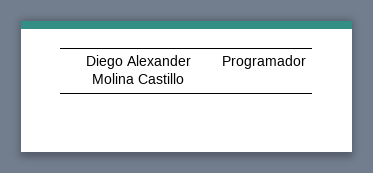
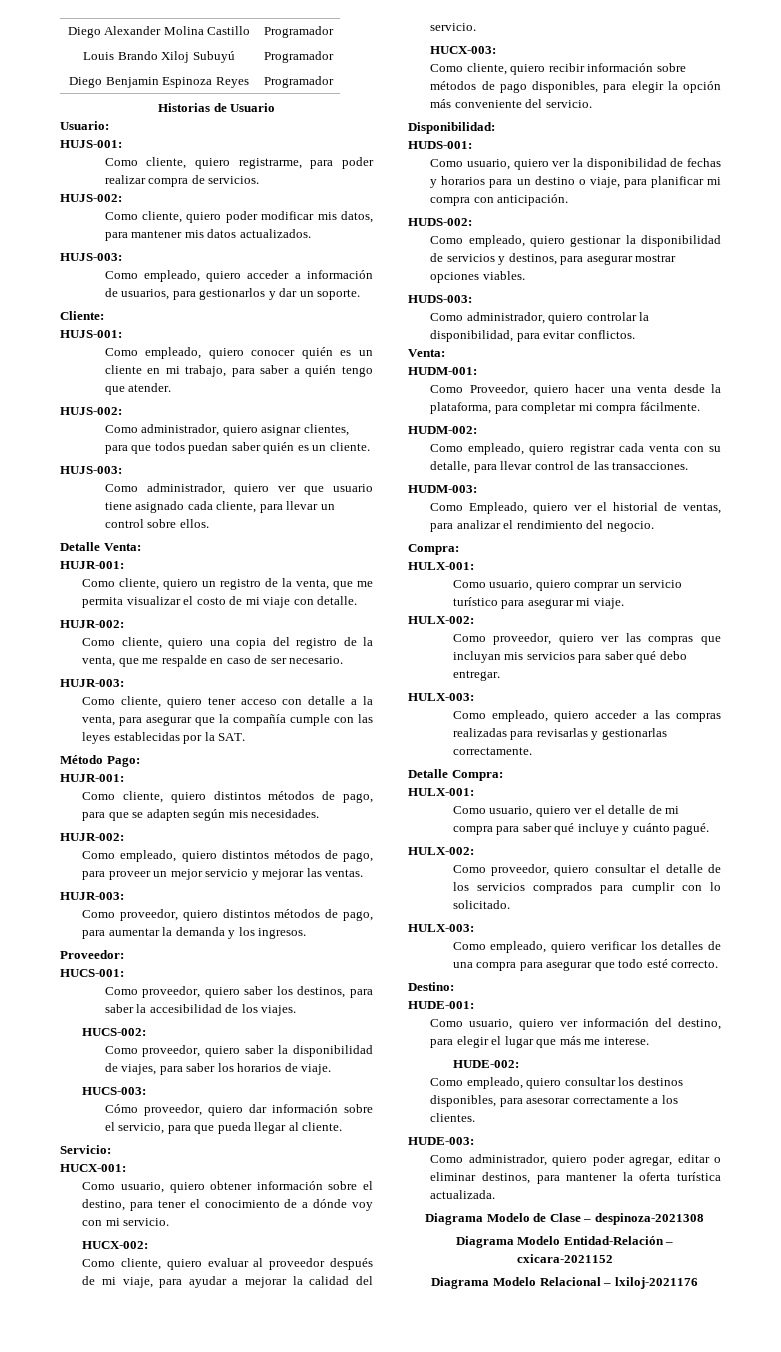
(306, 62) none -> [83,51,235,63] [264,51,334,63] [69,77,249,88] [264,76,334,88] [157,103,276,112] [60,121,109,130] [60,140,122,148] [104,157,375,169] [104,175,260,187] [60,194,122,202] [104,211,373,223] [104,229,311,241] [60,253,122,261] [104,270,374,282] [104,288,361,300] [60,311,104,320] [60,330,122,338] [104,347,373,359] [104,365,373,377] [104,383,172,395] [60,407,122,415] [104,424,349,436] [104,442,370,454] [60,466,122,474] [104,483,373,495] [104,501,335,513] [104,519,209,528] [60,542,141,551] [60,561,124,569] [82,578,373,590] [82,596,358,608] [60,620,124,628] [82,637,374,649] [82,655,344,667] [60,679,124,687] [82,696,374,708] [82,714,374,726] [82,732,246,744] [60,755,140,767] [60,774,124,782] [82,791,373,803] [82,809,320,821] [60,833,124,841] [82,850,374,862] [82,868,364,880] [60,892,124,900] [82,909,373,921] [82,927,307,939] [60,950,124,959] [60,969,124,977] [104,986,373,998] [104,1004,297,1016] [82,1028,147,1036] [104,1045,373,1057] [104,1063,332,1075] [82,1087,147,1095] [104,1104,373,1116] [104,1122,343,1134] [60,1145,111,1154] [60,1164,126,1172] [82,1181,374,1193] [82,1199,374,1211] [82,1218,170,1226] [82,1241,149,1249] [82,1258,373,1270] [82,1276,373,1288] [430,23,477,31] [430,46,497,54] [430,63,686,75] [430,81,721,93] [430,99,592,108] [408,122,495,134] [408,141,472,149] [430,158,721,170] [430,176,721,188] [430,194,569,206] [408,218,472,226] [430,235,721,247] [430,253,677,265] [430,271,525,283] [408,295,472,303] [430,312,650,324] [430,330,635,342] [408,349,445,357] [408,367,477,375] [430,384,721,396] [430,402,700,414] [408,426,477,434] [430,443,721,455] [430,461,689,473] [408,485,477,493] [430,502,721,514] [430,520,654,532] [408,544,459,555] [408,562,474,570] [452,580,683,591] [452,597,624,609] [408,616,474,624] [452,633,721,645] [452,651,687,663] [452,670,500,681] [408,693,474,701] [452,710,721,722] [452,728,667,740] [452,747,532,755] [408,769,503,781] [408,788,474,796] [452,805,680,817] [452,823,710,835] [408,847,474,855] [452,864,721,876] [452,882,721,894] [452,900,510,909] [408,924,474,932] [452,941,721,953] [452,959,719,971] [408,982,454,991] [408,1001,474,1009] [430,1018,721,1030] [430,1036,649,1048] [452,1060,519,1068] [430,1077,683,1089] [430,1095,678,1107] [430,1113,476,1122] [408,1137,474,1145] [430,1154,721,1166] [430,1172,721,1184] [430,1190,496,1199] [425,1213,704,1225] [455,1236,674,1248] [516,1254,613,1263] [431,1277,698,1289] // Louis Brando Xiloj Subuyú | Programador // Diego Benjamin Espinoza Reyes | Programador // Historias de Usuario // Usuario: // HUJS-001: // Como cliente, quiero registrarme, para poder realizar compra de servicios. // HUJS-002: // Como cliente, quiero poder modificar mis datos, para mantener mis datos actualizados. // HUJS-003: // Como empleado, quiero acceder a información de usuarios, para gestionarlos y dar un soporte. // Cliente: // HUJS-001: // Como empleado, quiero conocer quién es un cliente en mi trabajo, para saber a quién tengo que atender. // HUJS-002: // Como administrador, quiero asignar clientes, para que todos puedan saber quién es un cliente. // HUJS-003: // Como administrador, quiero ver que usuario tiene asignado cada cliente, para llevar un control sobre ellos. // Detalle Venta: // HUJR-001: // Como cliente, quiero un registro de la venta, que me permita visualizar el costo de mi viaje con detalle. // HUJR-002: // Como cliente, quiero una copia del registro de la venta, que me respalde en caso de ser necesario. // HUJR-003: // Como cliente, quiero tener acceso con detalle a la venta, para asegurar que la compañía cumple con las leyes establecidas por la SAT. // Método Pago: // HUJR-001: // Como cliente, quiero distintos métodos de pago, para que se adapten según mis necesidades. // HUJR-002: // Como empleado, quiero distintos métodos de pago, para proveer un mejor servicio y mejorar las ventas. // HUJR-003: // Como proveedor, quiero distintos métodos de pago, para aumentar la demanda y los ingresos. // Proveedor: // HUCS-001: // Como proveedor, quiero saber los destinos, para saber la accesibilidad de los viajes. // HUCS-002: // Como proveedor, quiero saber la disponibilidad de viajes, para saber los horarios de viaje. // HUCS-003: // Cómo proveedor, quiero dar información sobre el servicio, para que pueda llegar al cliente. // Servicio: // HUCX-001: // Como usuario, quiero obtener información sobre el destino, para tener el conocimiento de a dónde voy con mi servicio. // HUCX-002: // Como cliente, quiero evaluar al proveedor después de mi viaje, para ayudar a mejorar la calidad del servicio. // HUCX-003: // Como cliente, quiero recibir información sobre métodos de pago disponibles, para elegir la opción más conveniente del servicio. // Disponibilidad: // HUDS-001: // Como usuario, quiero ver la disponibilidad de fechas y horarios para un destino o viaje, para planificar mi compra con anticipación. // HUDS-002: // Como empleado, quiero gestionar la disponibilidad de servicios y destinos, para asegurar mostrar opciones viables. // HUDS-003: // Como administrador, quiero controlar la disponibilidad, para evitar conflictos. // Venta: // HUDM-001: // Como Proveedor, quiero hacer una venta desde la plataforma, para completar mi compra fácilmente. // HUDM-002: // Como empleado, quiero registrar cada venta con su detalle, para llevar control de las transacciones. // HUDM-003: // Como Empleado, quiero ver el historial de ventas, para analizar el rendimiento del negocio. // Compra: // HULX-001: // Como usuario, quiero comprar un servicio turístico para asegurar mi viaje. // HULX-002: // Como proveedor, quiero ver las compras que incluyan mis servicios para saber qué debo entregar. // HULX-003: // Como empleado, quiero acceder a las compras realizadas para revisarlas y gestionarlas correctamente. // Detalle Compra: // HULX-001: // Como usuario, quiero ver el detalle de mi compra para saber qué incluye y cuánto pagué. // HULX-002: // Como proveedor, quiero consultar el detalle de los servicios comprados para cumplir con lo solicitado. // HULX-003: // Como empleado, quiero verificar los detalles de una compra para asegurar que todo esté correcto. // Destino: // HUDE-001: // Como usuario, quiero ver información del destino, para elegir el lugar que más me interese. // HUDE-002: // Como empleado, quiero consultar los destinos disponibles, para asesorar correctamente a los clientes. // HUDE-003: // Como administrador, quiero poder agregar, editar o eliminar destinos, para mantener la oferta turística actualizada. // Diagrama Modelo de Clase – despinoza-2021308 // Diagrama Modelo Entidad-Relación – cxicara-2021152 // Diagrama Modelo Relacional – lxiloj-2021176

